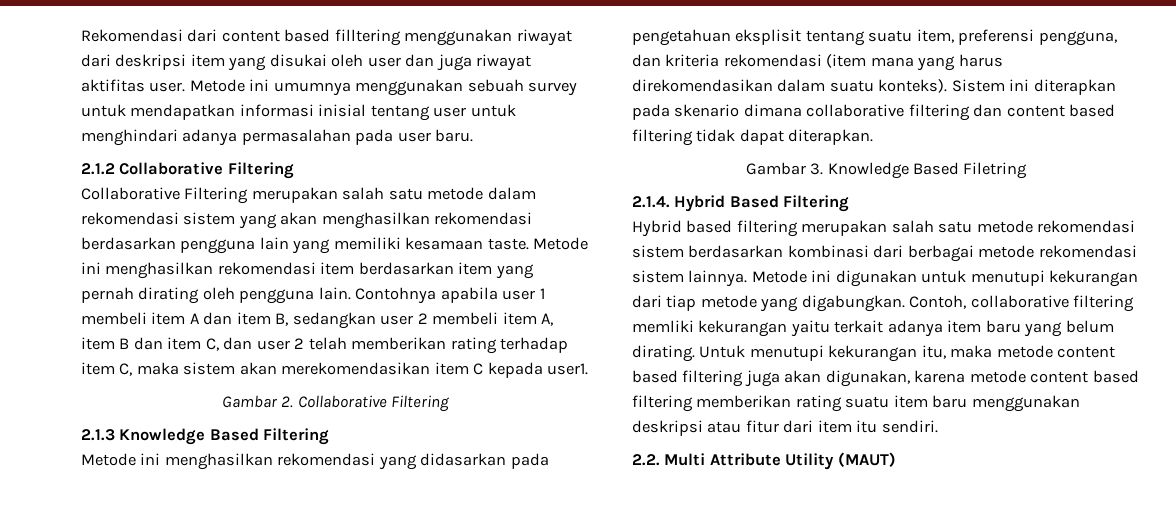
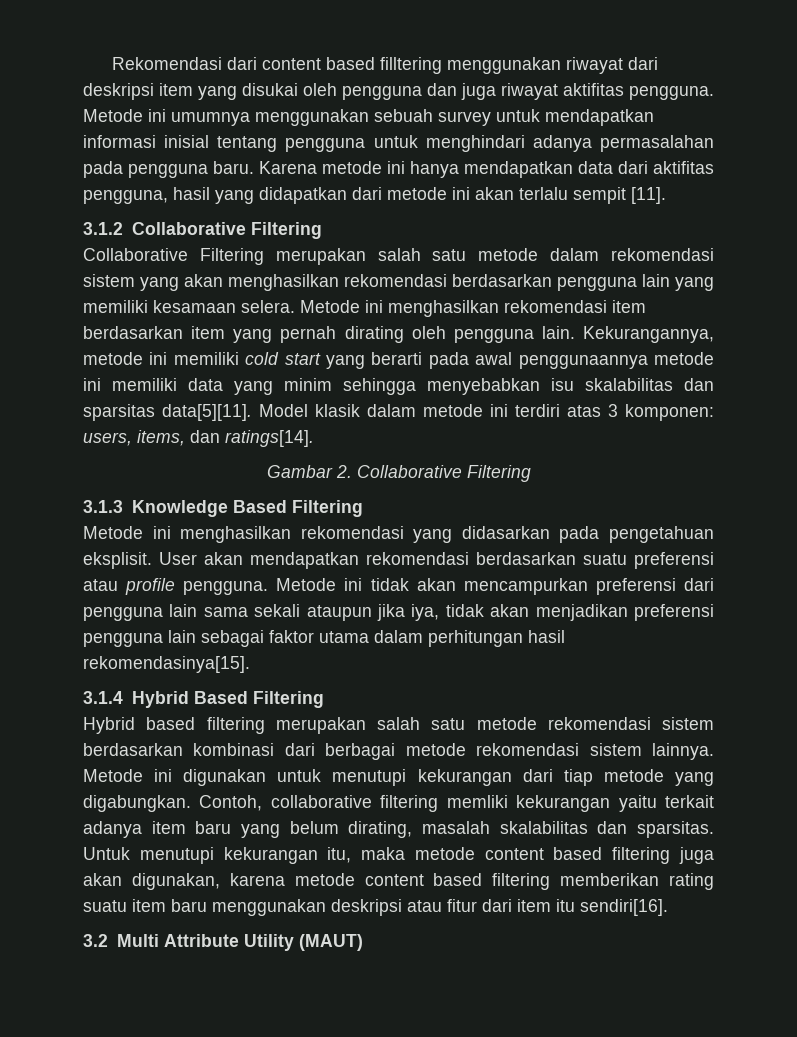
[367,57,401,67] user -> [342,86,422,100] pengguna
[149,82,186,92] user. -> [629,86,714,100] pengguna.
[433,107,467,117] user -> [285,138,366,152] pengguna
[397,132,431,142] user -> [128,164,208,178] pengguna
[81,163,115,175] // 2.1.2 -> [259,161,714,178] [83,187,666,204] [83,222,123,235] Karena metode ini hanya mendapatkan data dari aktifitas pengguna, hasil yang didapatkan dari metode ini akan terlalu sempit [11]. // 3.1.2
[487,238,529,250] taste. -> [241,300,295,313] selera.
[355,287,545,304] [81,312,554,329] [81,337,569,354] [81,362,589,378] Contohnya apabila user 1 membeli item A dan item B, sedangkan user 2 membeli item A, item B dan item C, dan user 2 telah memberikan rating terhadap item C, maka sistem akan merekomendasikan item C kepada user1. -> [583,326,714,343] [83,352,714,369] [83,378,714,395] [83,404,714,421] [83,430,314,447] Kekurangannya, metode ini memiliki cold start yang berarti pada awal penggunaannya metode ini memiliki data yang minim sehingga menyebabkan isu skalabilitas dan sparsitas data[5][11]. Model klasik dalam metode ini terdiri atas 3 komponen: users, items, dan ratings[14].
[81,429,115,441] 2.1.3 -> [83,500,123,513] 3.1.3
[735,29,1117,46] [632,54,1003,71] [632,79,1116,95] [632,104,1116,121] [632,129,874,146] [745,162,1028,179] [632,196,670,208] eksplisit tentang suatu item, preferensi pengguna, dan kriteria rekomendasi (item mana yang harus direkomendasikan dalam suatu konteks). Sistem ini diterapkan pada skenario dimana collaborative filtering dan content based filtering tidak dapat diterapkan. // Gambar 3. Knowledge Based Filetring // 2.1.4. -> [83,552,714,569] [83,578,714,595] [83,604,714,621] [83,630,565,647] [83,656,250,673] [83,691,123,704] eksplisit. User akan mendapatkan rekomendasi berdasarkan suatu preferensi atau profile pengguna. Metode ini tidak akan mencampurkan preferensi dari pengguna lain sama sekali ataupun jika iya, tidak akan menjadikan preferensi pengguna lain sebagai faktor utama dalam perhitungan hasil rekomendasinya[15]. // 3.1.4
[632,345,695,362] dirating. -> [348,821,714,838] dirating, masalah skalabilitas dan sparsitas.
[881,420,938,433] [632,454,660,466] sendiri. // 2.2. -> [580,899,668,916] [83,934,108,947] sendiri[16]. // 3.2

